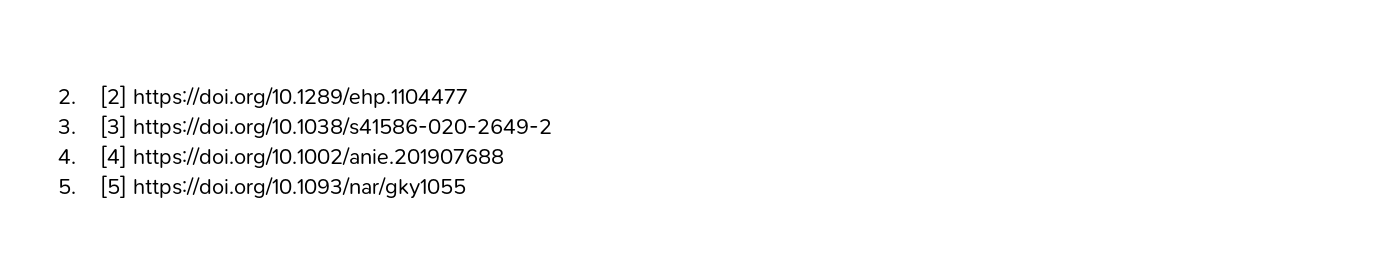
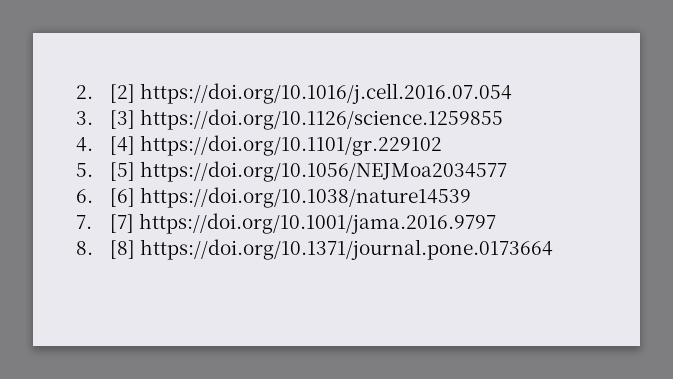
[133,86,469,108] https://doi.org/10.1289/ehp.1104477 -> [140,83,513,104] https://doi.org/10.1016/j.cell.2016.07.054
[133,116,553,138] https://doi.org/10.1038/s41586-020-2649-2 -> [140,109,504,130] https://doi.org/10.1126/science.1259855
[133,146,505,168] https://doi.org/10.1002/anie.201907688 -> [140,135,443,156] https://doi.org/10.1101/gr.229102
[133,176,467,199] https://doi.org/10.1093/nar/gky1055 -> [140,161,508,182] [76,187,472,208] [76,213,497,234] [76,239,554,260] https://doi.org/10.1056/NEJMoa2034577 // 6. [6] https://doi.org/10.1038/nature14539 // 7. [7] https://doi.org/10.1001/jama.2016.9797 // 8. [8] https://doi.org/10.1371/journal.pone.0173664

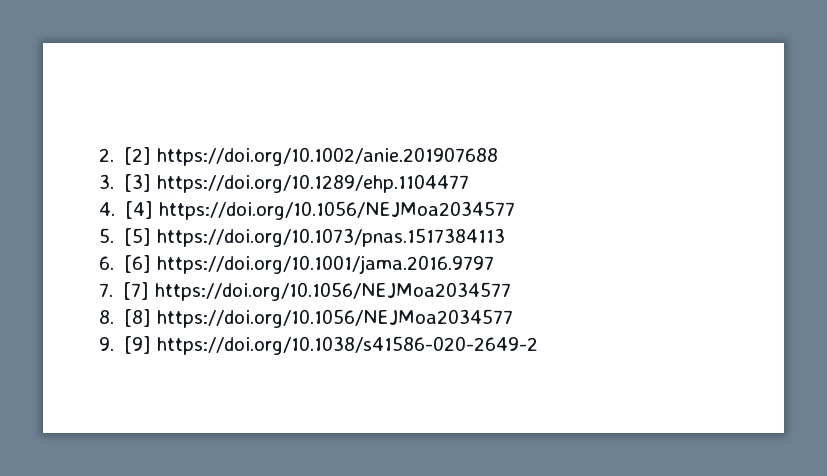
[140,83,513,104] https://doi.org/10.1016/j.cell.2016.07.054 -> [157,147,499,166] https://doi.org/10.1002/anie.201907688
[140,109,504,130] https://doi.org/10.1126/science.1259855 -> [157,174,470,193] https://doi.org/10.1289/ehp.1104477
[140,135,443,156] https://doi.org/10.1101/gr.229102 -> [159,201,516,220] https://doi.org/10.1056/NEJMoa2034577
[140,161,508,182] [76,187,472,208] [76,213,497,234] [76,239,554,260] https://doi.org/10.1056/NEJMoa2034577 // 6. [6] https://doi.org/10.1038/nature14539 // 7. [7] https://doi.org/10.1001/jama.2016.9797 // 8. [8] https://doi.org/10.1371/journal.pone.0173664 -> [157,228,506,247] [99,255,495,274] [99,282,512,301] [99,309,514,328] [99,336,539,355] https://doi.org/10.1073/pnas.1517384113 // 6. [6] https://doi.org/10.1001/jama.2016.9797 // 7. [7] https://doi.org/10.1056/NEJMoa2034577 // 8. [8] https://doi.org/10.1056/NEJMoa2034577 // 9. [9] https://doi.org/10.1038/s41586-020-2649-2

